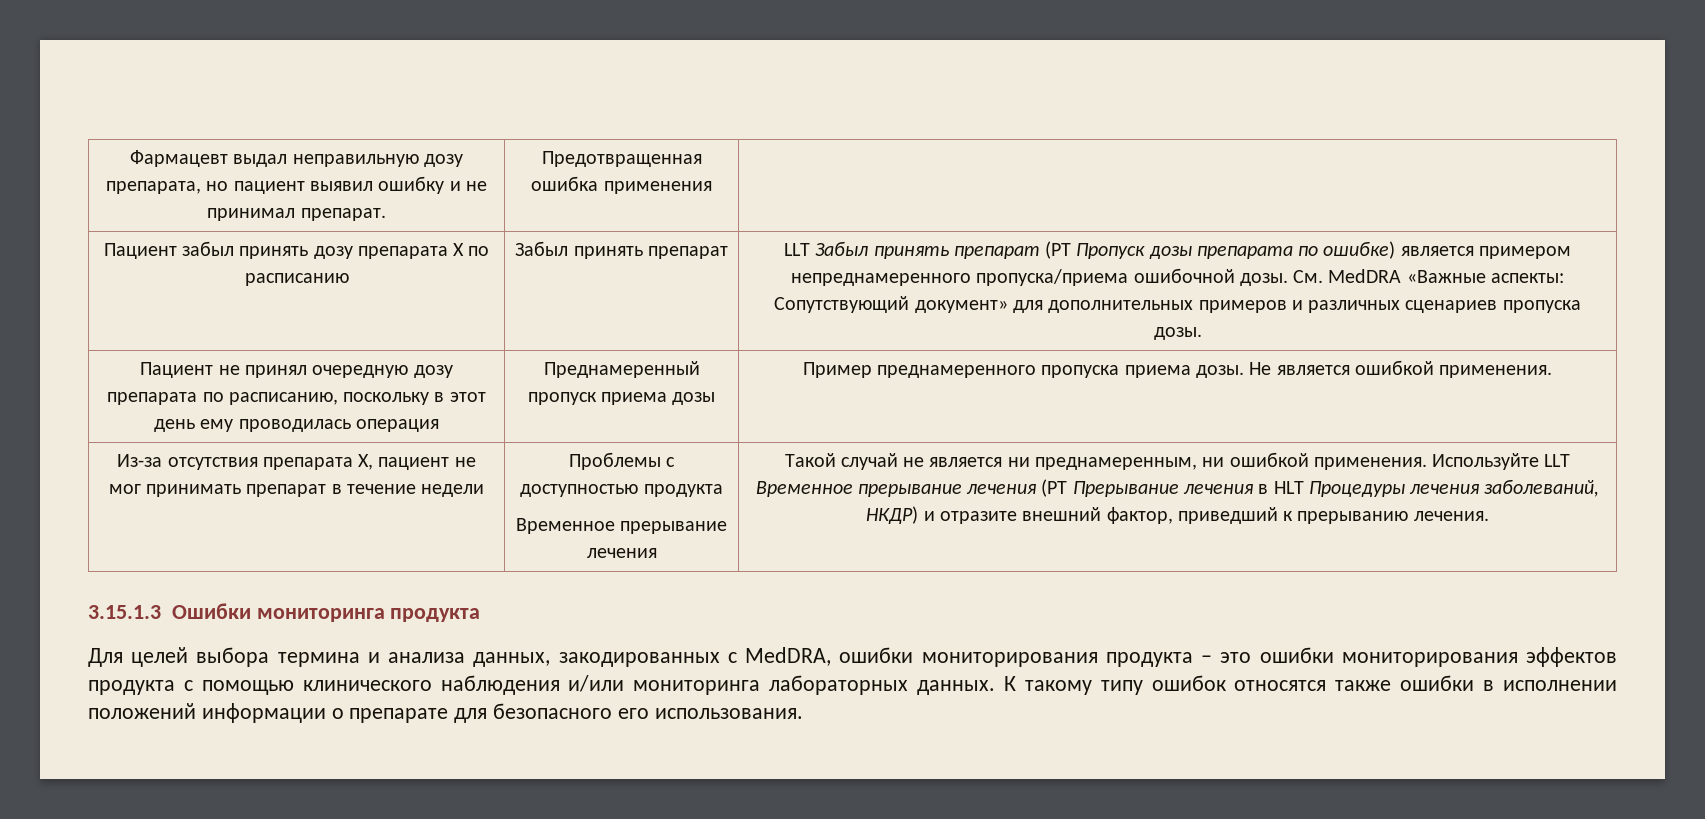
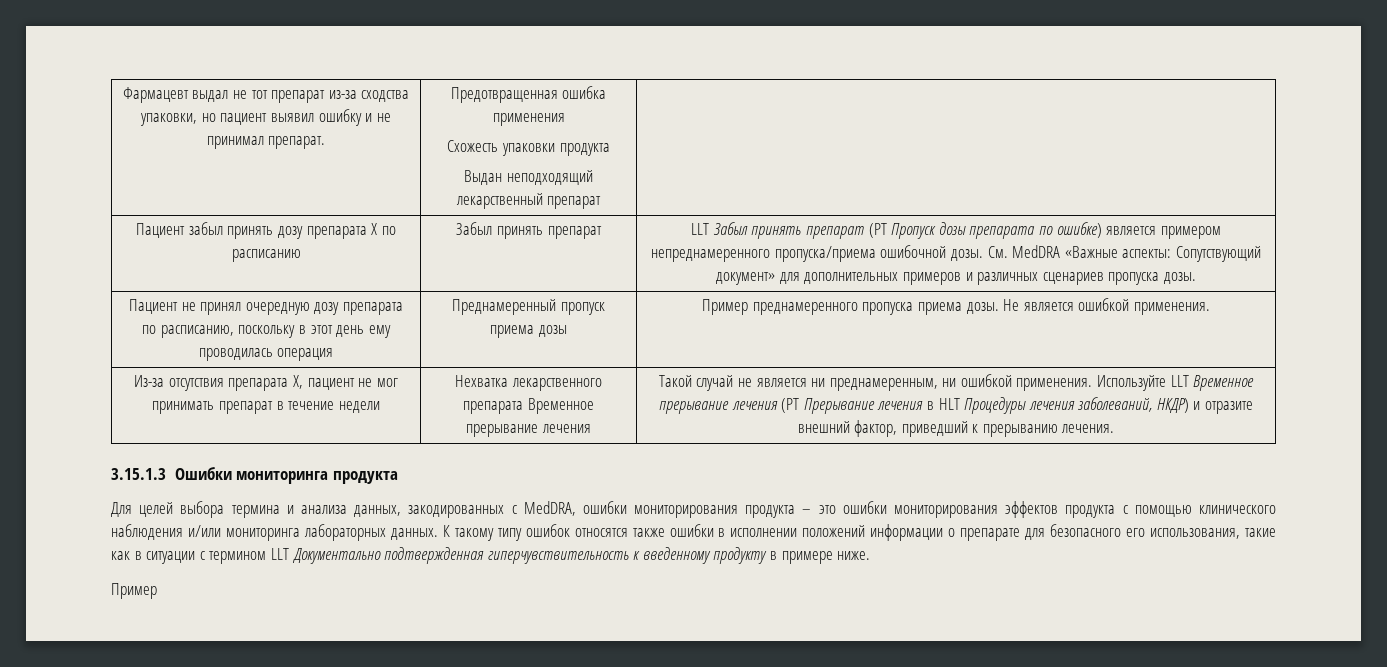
[292,154,463,167] [106,181,202,194] неправильную дозу препарата, -> [232,90,410,103] [140,113,198,126] не тот препарат из-за сходства упаковки,
(712, 187) none -> [447,140,610,156] [464,170,593,185] [455,193,602,209] // Схожесть упаковки продукта // Выдан неподходящий лекарственный препарат
[568,452,676,470] [520,484,723,497] Проблемы с доступностью продукта // -> [455,375,602,391] [463,401,524,414] Нехватка лекарственного препарата
[654,708,803,719] использования. -> [1150,528,1277,539] [111,547,871,564] [111,583,157,599] использования, такие как в ситуации с термином LLT Документально подтвержденная гиперчувствительность к введенному продукту в примере ниже. // Пример

